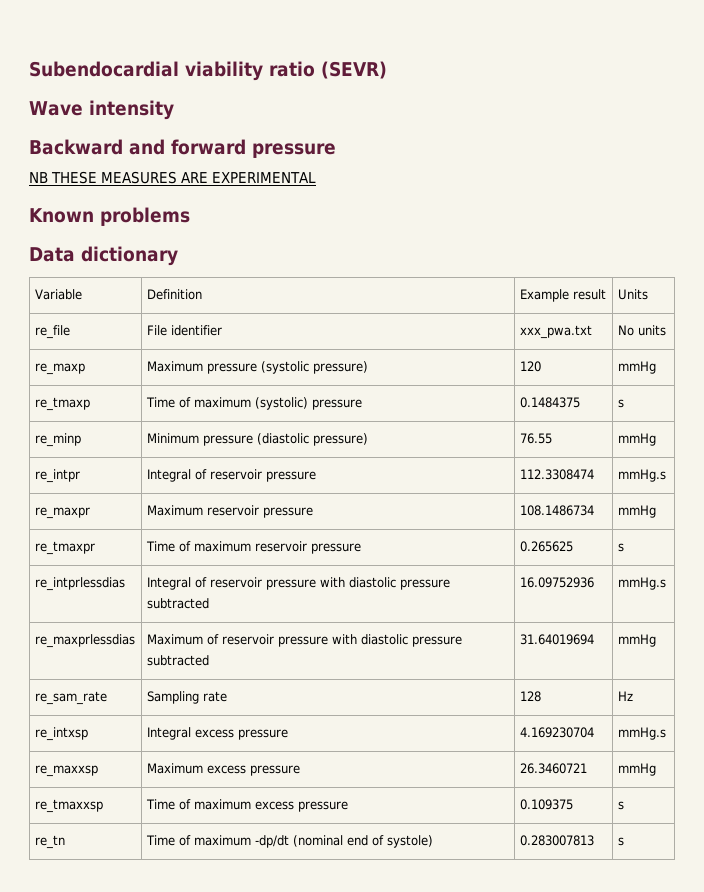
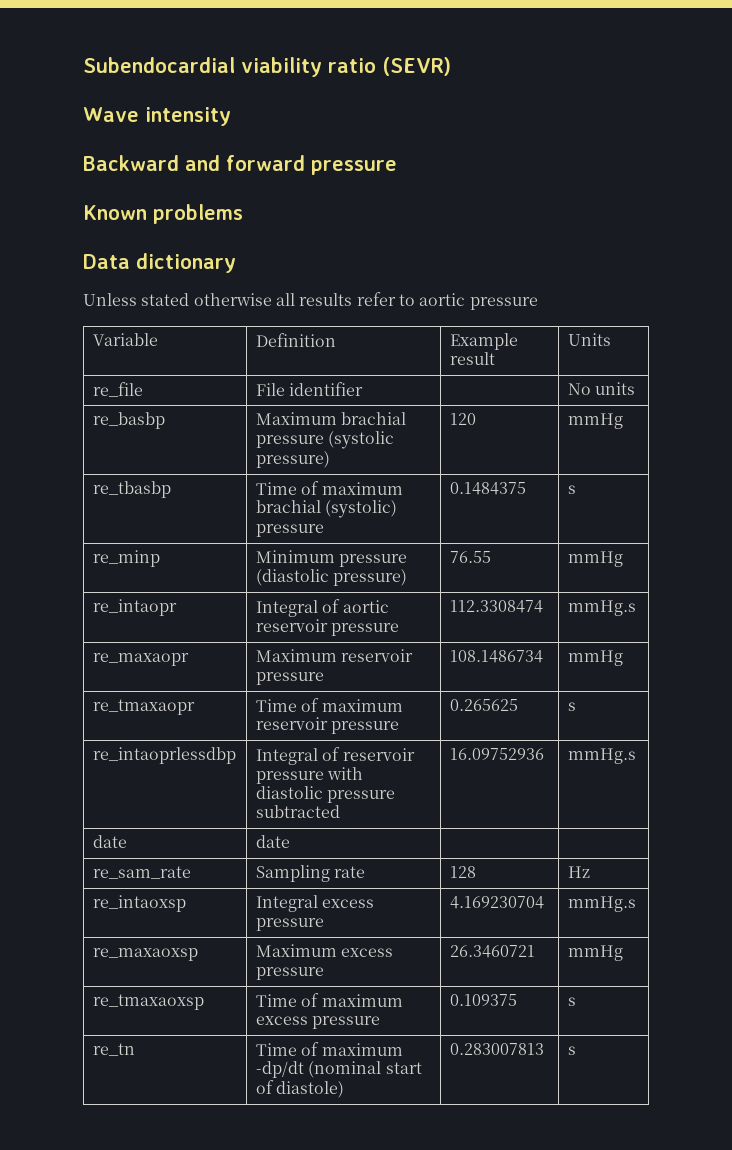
[29,171,316,184] // NB THESE MEASURES ARE EXPERIMENTAL -> (397, 167) none
(178, 256) none -> [83,292,538,310] // Unless stated otherwise all results refer to aortic pressure
[519,325,592,339] xxx_pwa.txt -> (364, 389) none
[34,363,85,375] [146,361,203,372] re_maxp | Maximum -> [92,412,165,429] [255,412,407,425] re_basbp | Maximum brachial
[34,397,90,411] [145,397,251,408] re_tmaxp | Time of maximum -> [92,481,171,498] [255,481,403,495] [255,500,321,513] re_tbasbp | Time of maximum brachial
[34,469,80,483] [146,469,207,482] re_intpr | Integral of -> [92,599,177,616] [255,599,389,617] re_intaopr | Integral of aortic
[34,507,90,519] re_maxpr -> [92,653,189,666] re_maxaopr
[34,541,95,555] re_tmaxpr -> [92,699,195,715] re_tmaxaopr
[34,577,125,591] re_intprlessdias -> [92,747,236,764] re_intaoprlessdbp
[34,634,135,648] [146,634,462,647] [146,655,209,666] [519,634,594,645] [617,634,656,647] re_maxprlessdias | Maximum of reservoir pressure with diastolic pressure subtracted | 31.64019694 | mmHg -> [92,835,127,848] [255,835,290,848] date | date | |
[34,727,88,741] re_intxsp -> [92,895,186,912] re_intaoxsp
[34,765,98,777] re_maxxsp -> [92,948,198,961] re_maxaoxsp
[34,799,103,813] re_tmaxxsp -> [92,994,204,1010] re_tmaxaoxsp
[346,835,433,848] end of systole) -> [385,1062,422,1074] [255,1080,345,1098] start of diastole)

